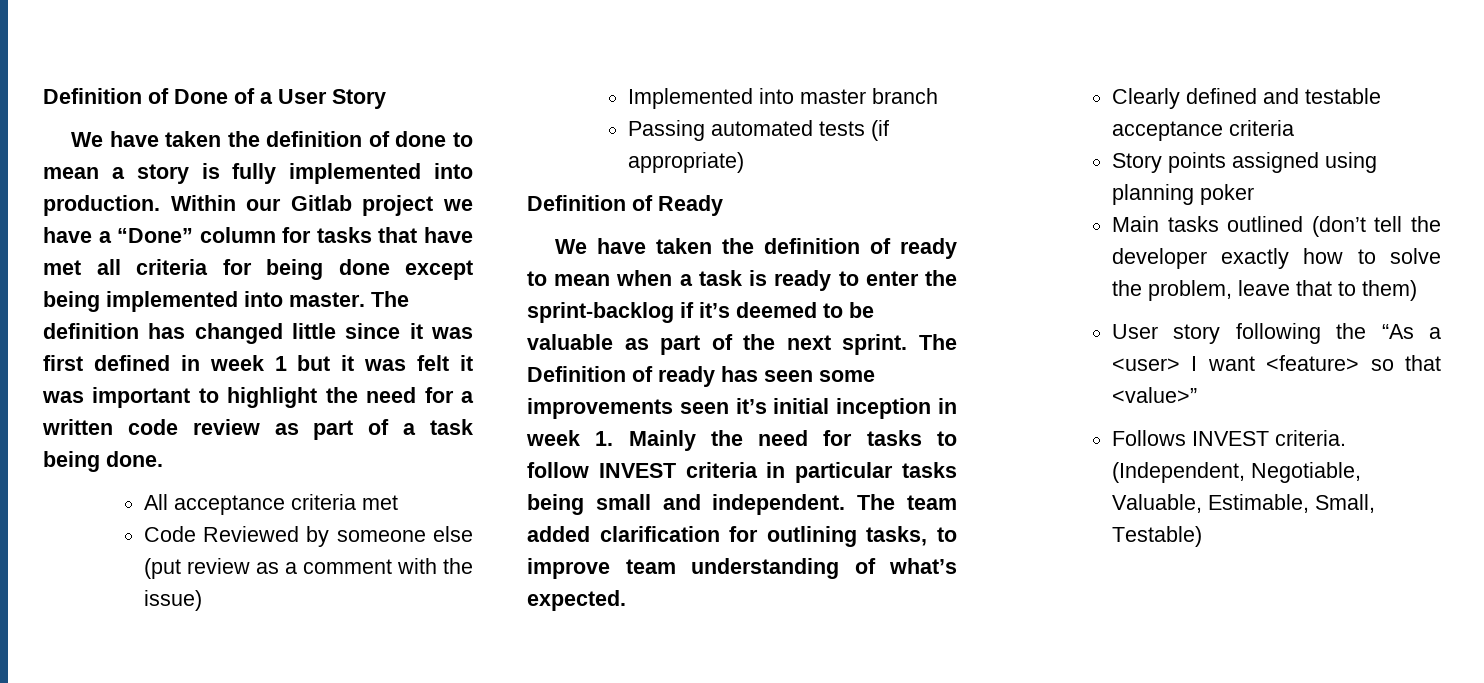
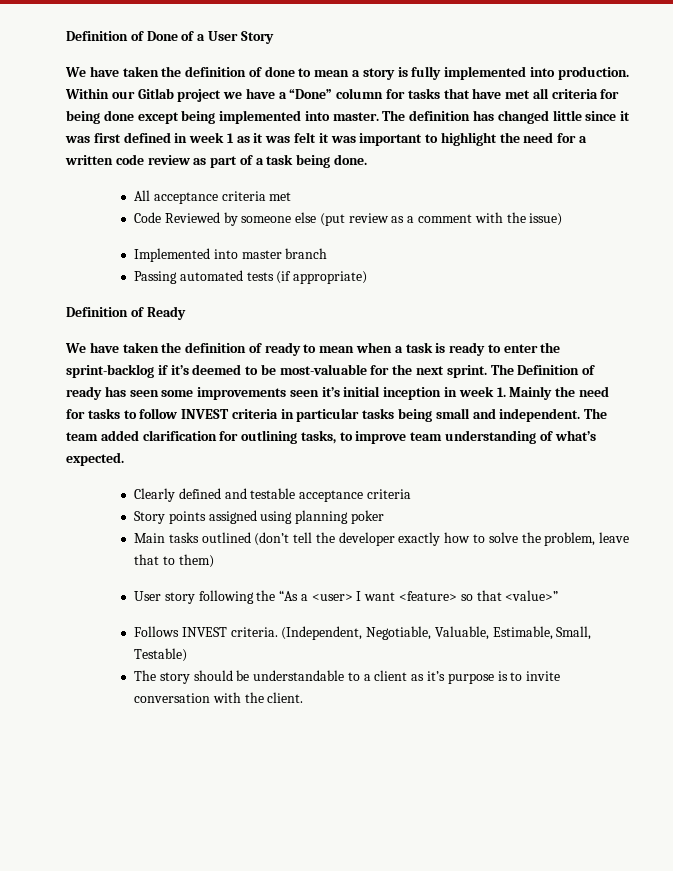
[297,355,331,371] but -> [236,136,250,143] as
[527,334,733,355] valuable as part of -> [279,364,390,375] most-valuable for
(1202, 536) none -> [133,670,561,684] [133,692,304,703] // The story should be understandable to a client as it’s purpose is to invite conversation with the client.

